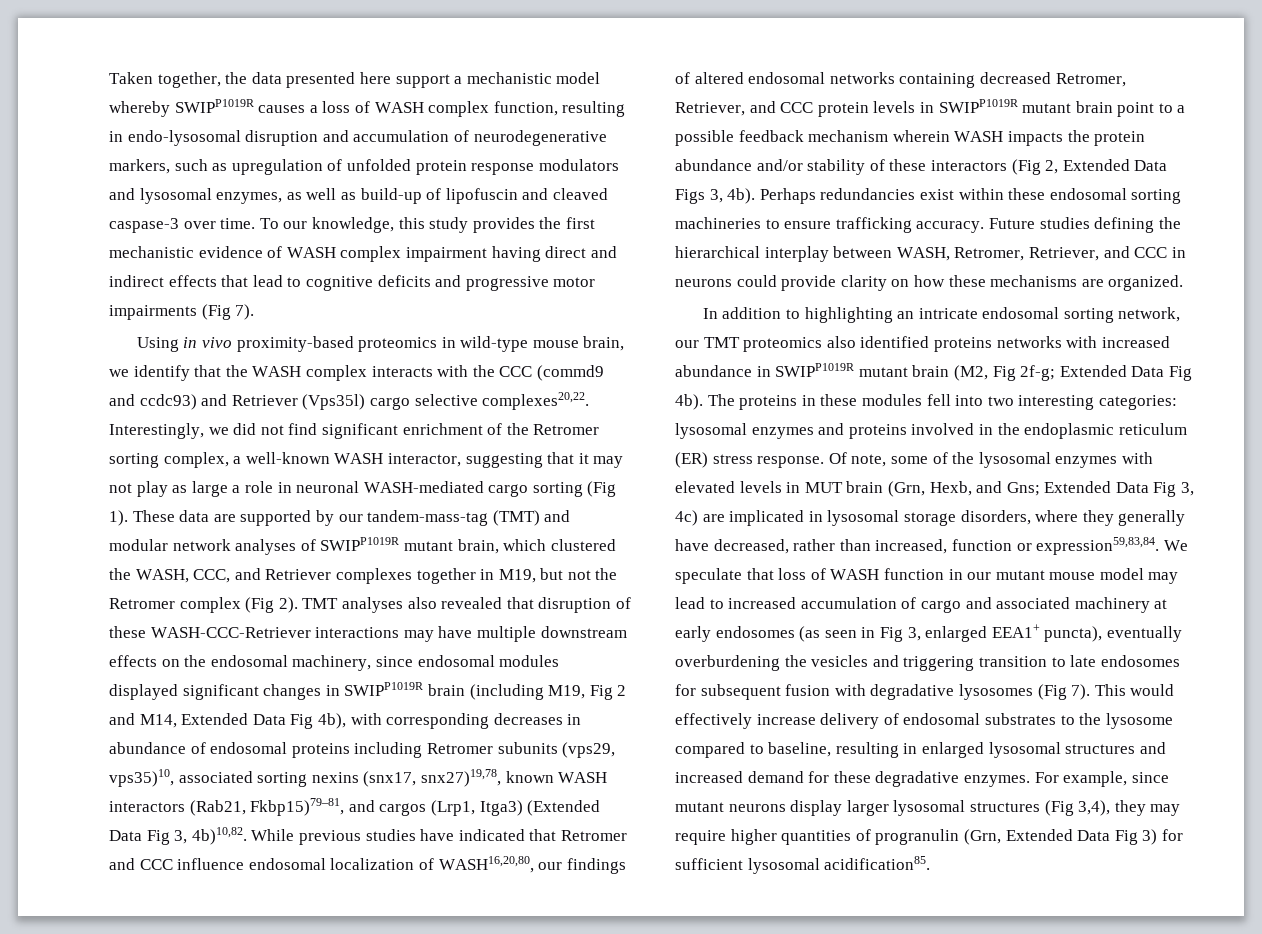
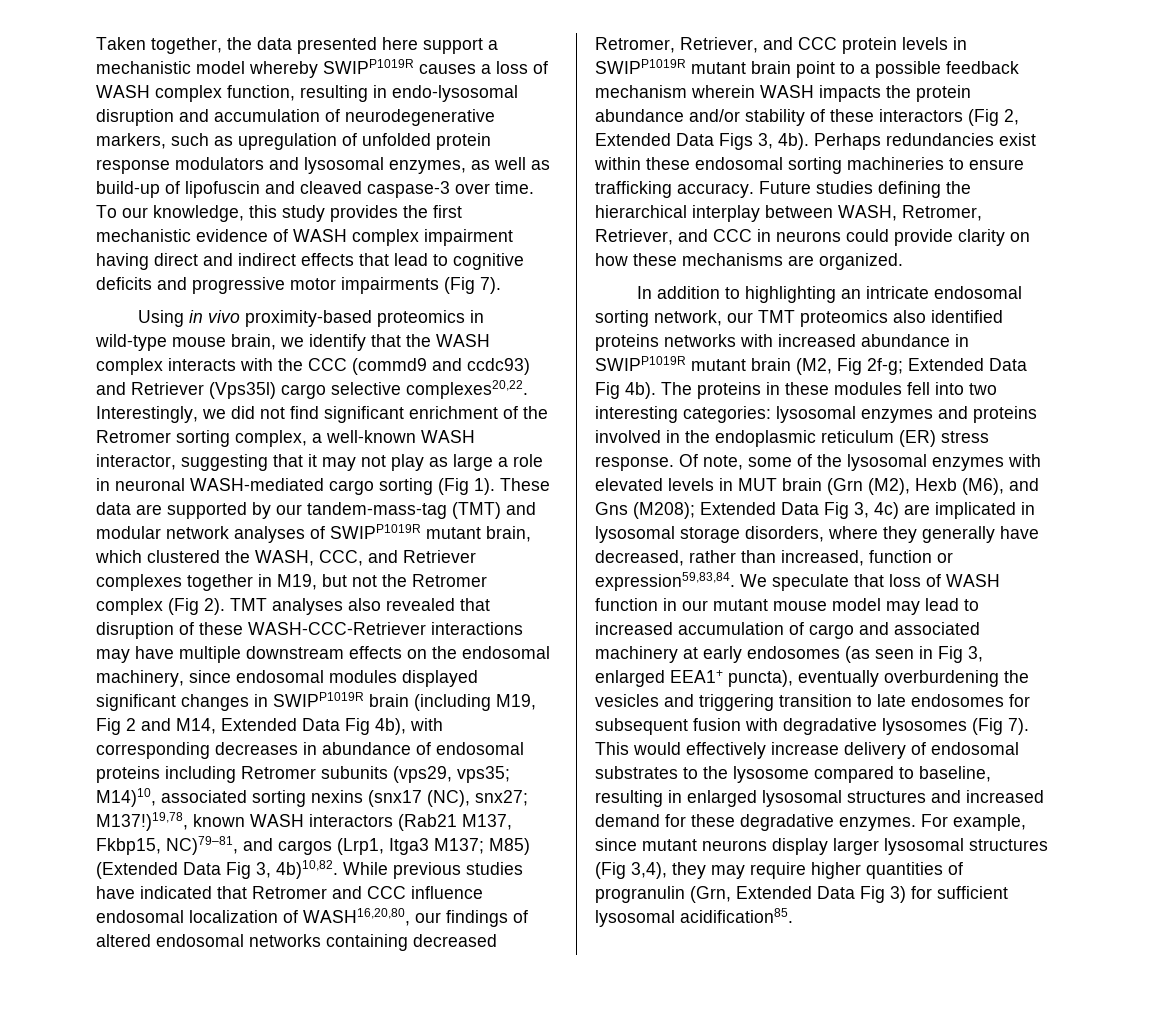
[109,769,174,787] vps35)10, -> [457,766,510,783] [96,788,156,807] vps35; M14)10,
[363,769,608,787] [109,798,523,816] (snx17, snx27)19,78, known WASH interactors (Rab21, Fkbp15)79–81, and cargos (Lrp1, Itga3) -> [368,790,528,807] [96,812,512,831] [96,836,530,855] (snx17 (NC), snx27; M137!)19,78, known WASH interactors (Rab21 M137, Fkbp15, NC)79–81, and cargos (Lrp1, Itga3 M137; M85)
[887,481,1040,497] (Grn, Hexb, and Gns; -> [827,478,1039,495] [595,502,695,519] (Grn (M2), Hexb (M6), and Gns (M208);

